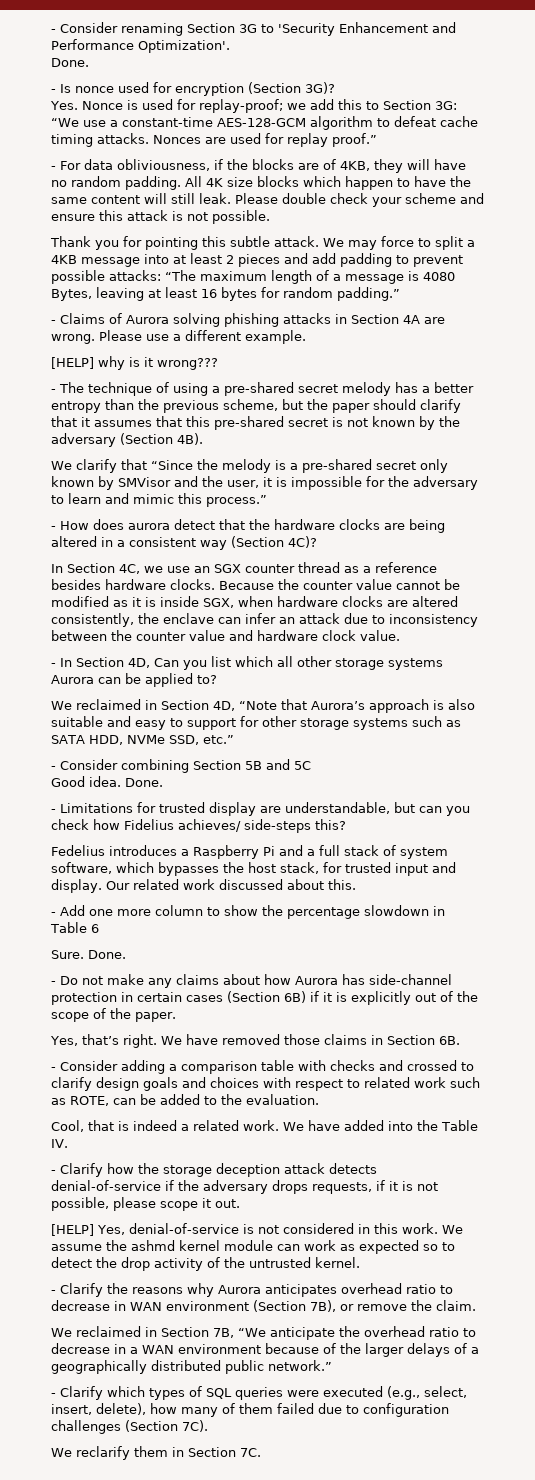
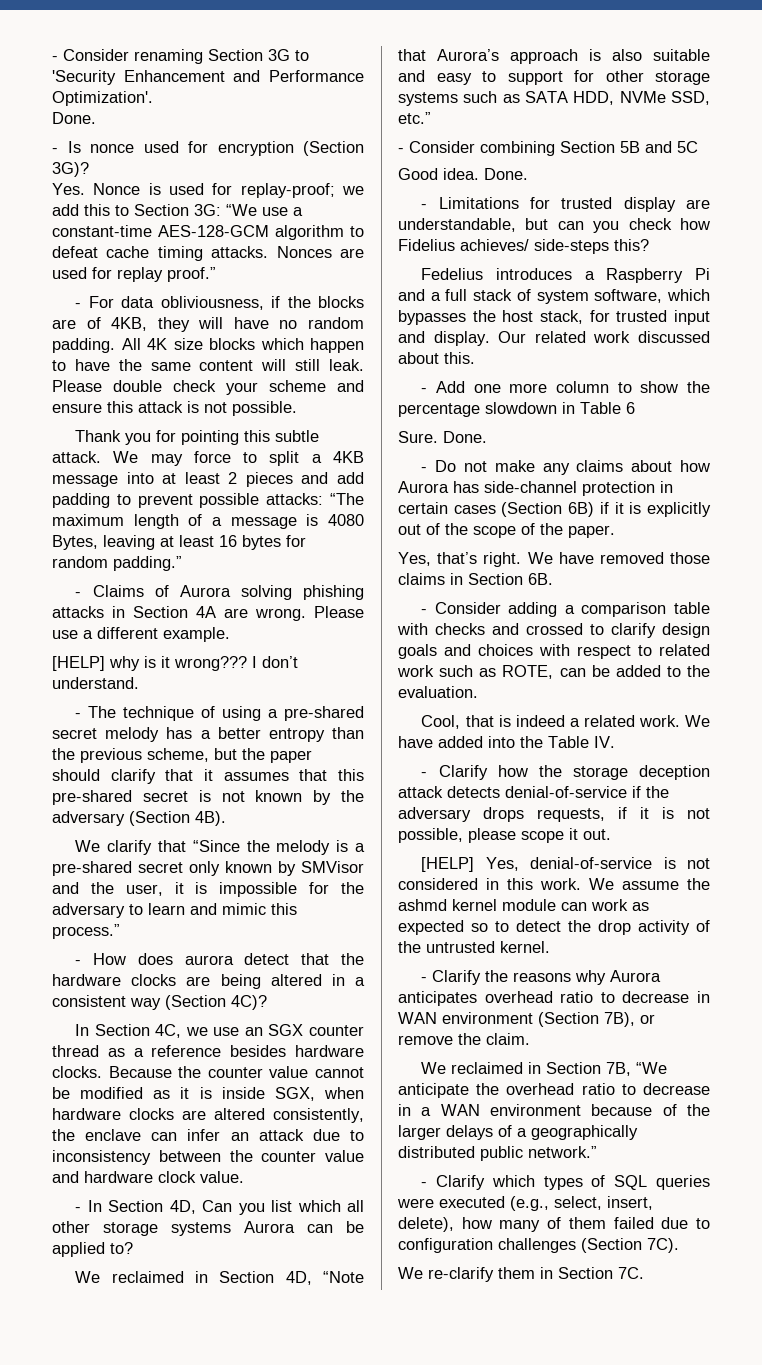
(218, 364) none -> [252,656,298,668] [52,677,139,689] I don’t understand.
[76,1446,130,1460] reclarify -> [428,1267,494,1282] re-clarify

